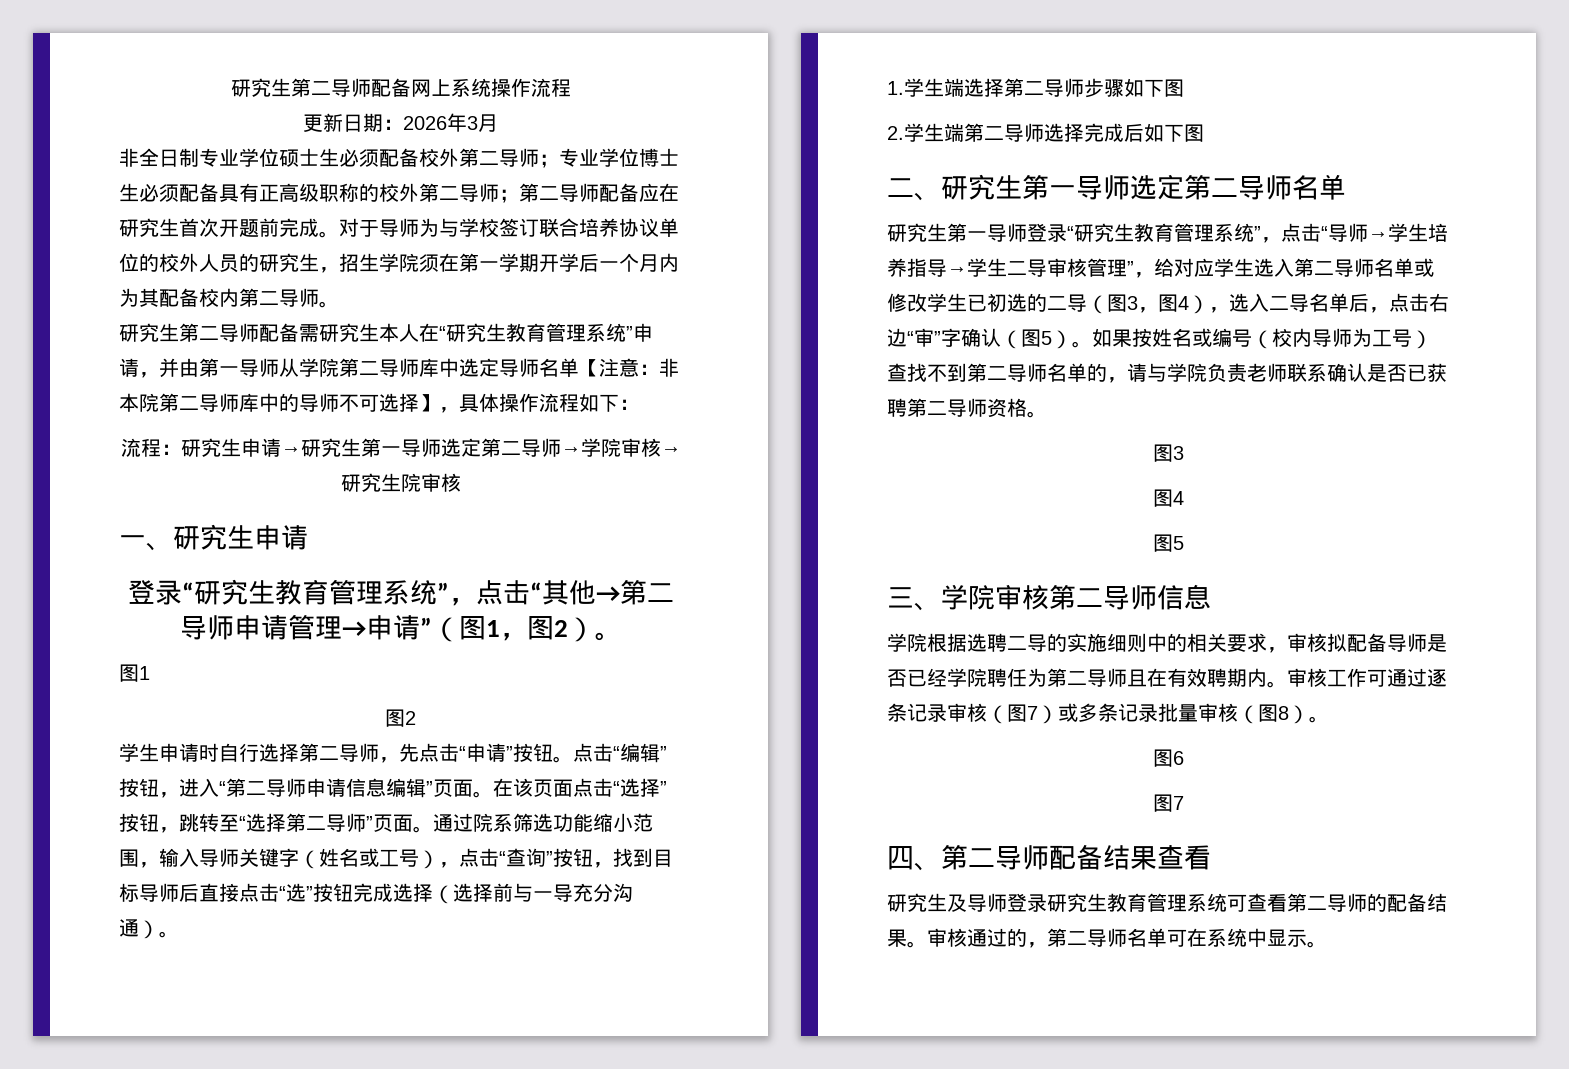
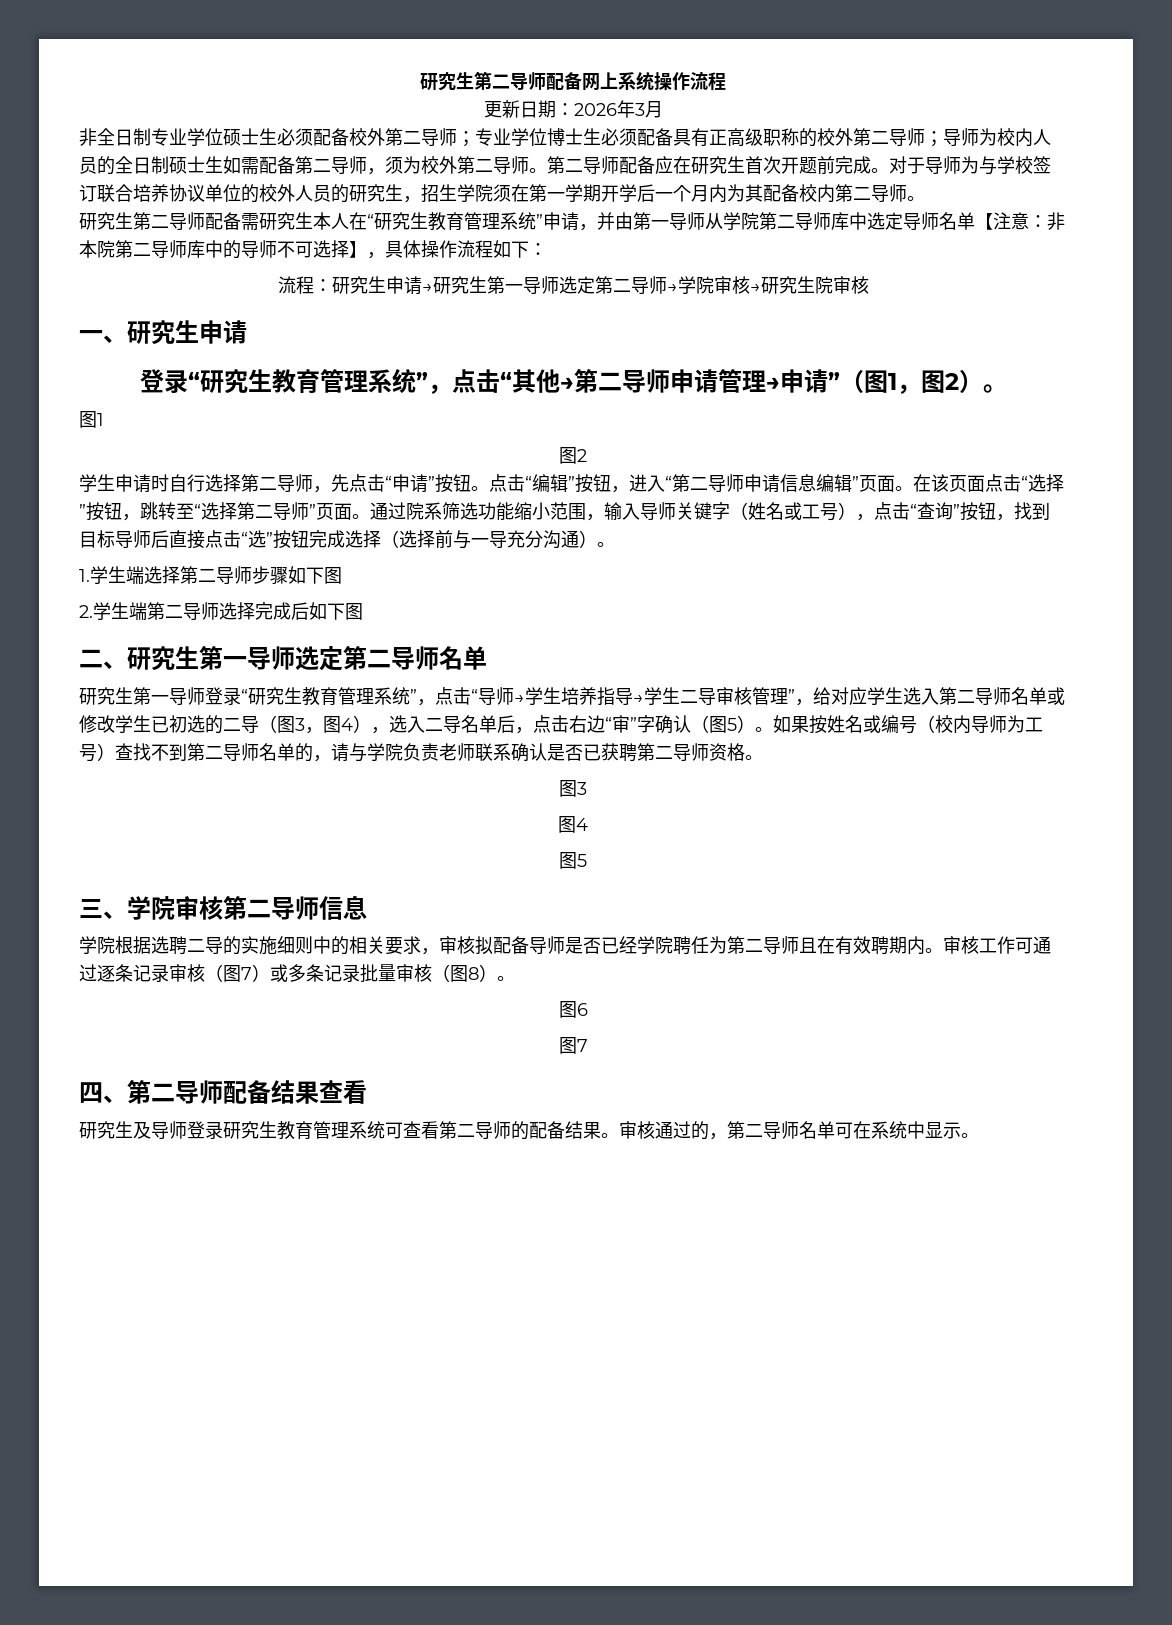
(519, 196) none -> [943,128,1051,147] [79,156,547,175] 导师为校内人员的全日制硕士生如需配备第二导师，须为校外第二导师。

